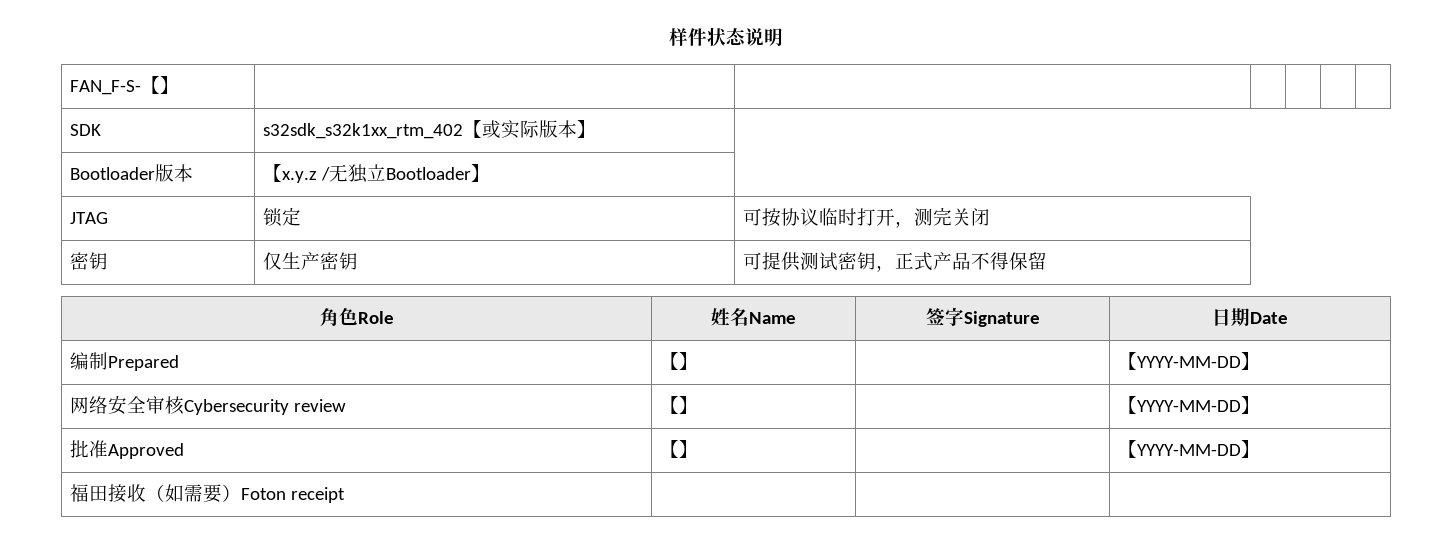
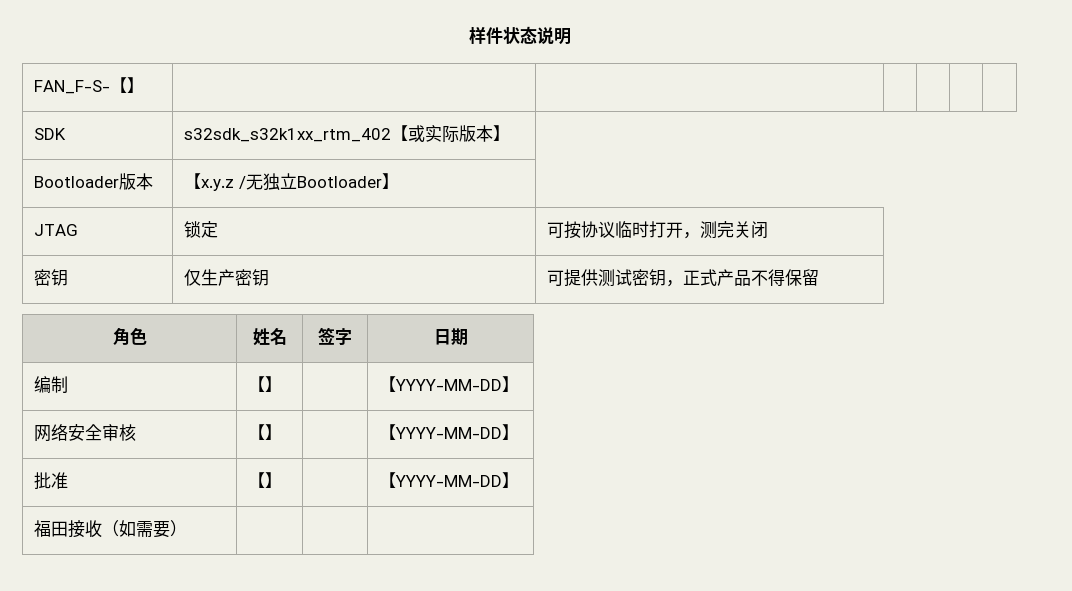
[357,311,394,324] Role -> (147, 336) none
[749,312,796,324] Name -> (287, 336) none
[963,311,1040,327] Signature -> (352, 336) none
[1250,312,1288,324] Date -> (468, 336) none
[108,355,180,371] Prepared -> (69, 384) none
[184,399,347,415] Cybersecurity review -> (137, 432) none
[108,443,185,459] Approved -> (69, 480) none
[241,487,346,503] Foton receipt -> (188, 528) none

